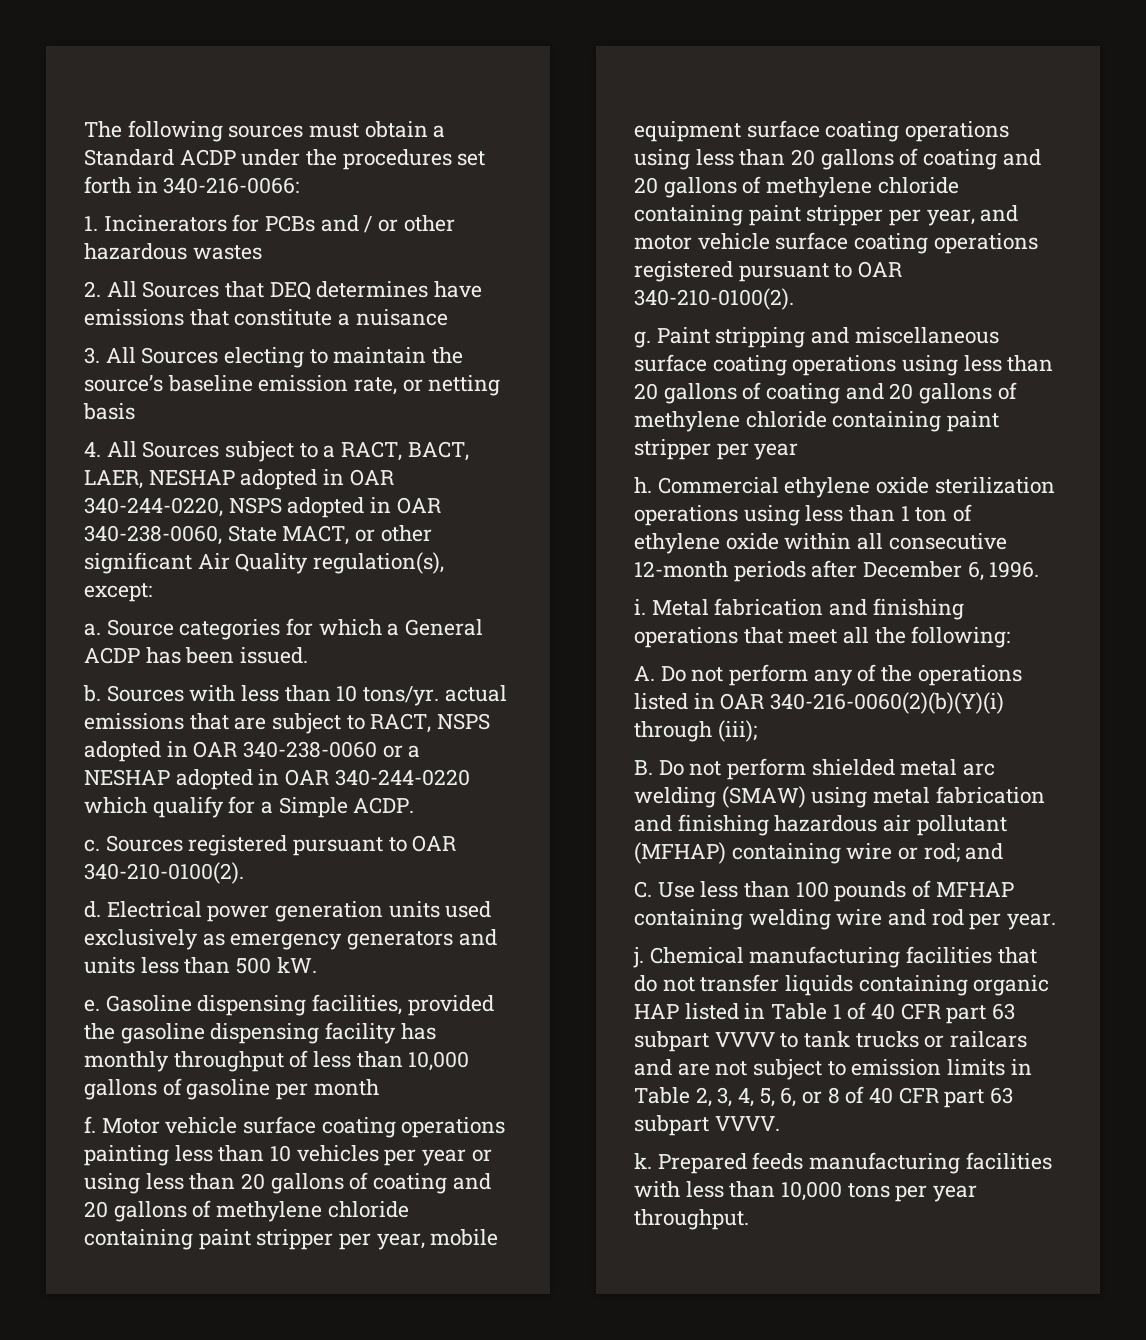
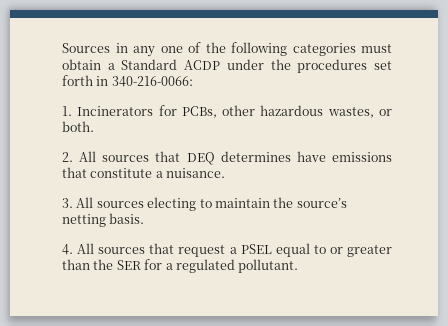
[84,120,304,142] The following sources -> [62,42,356,57] Sources in any one of the following categories
[265,215,455,233] [84,243,262,260] PCBs and / or other hazardous wastes -> [181,105,392,118] [62,121,94,132] PCBs, other hazardous wastes, or both.
[142,281,220,298] Sources -> [102,155,150,162] sources
[355,309,448,326] nuisance -> [166,168,226,178] nuisance.
[141,347,219,364] Sources -> [96,201,144,208] sources
[167,375,501,396] [83,403,135,420] [84,441,469,462] [84,469,394,490] [84,497,441,518] [84,525,432,545] [84,552,445,574] [84,583,152,602] [84,618,484,640] [84,647,309,664] [83,685,507,706] [84,713,491,734] [84,741,421,762] [84,769,470,790] [84,796,415,818] [84,835,457,856] [84,862,244,884] [84,901,492,922] [84,929,497,950] [84,957,317,974] [84,994,494,1016] [84,1022,436,1044] [84,1050,470,1072] [84,1078,379,1100] [84,1116,506,1138] [84,1145,492,1166] [84,1172,491,1194] [84,1200,409,1222] [84,1229,499,1250] [634,120,1010,142] [634,148,1041,170] [634,176,959,198] [634,205,1019,226] [634,232,1038,254] [634,261,903,282] [634,288,794,310] [634,327,999,348] [634,354,1054,376] [634,382,1017,404] [634,411,1000,432] [634,439,799,460] [634,477,1055,498] [634,504,973,526] [634,533,1007,554] [634,560,1040,582] [634,598,964,620] [634,626,1011,648] [634,664,1022,686] [634,692,1005,714] [634,720,757,742] [634,758,996,780] [634,786,1045,808] [634,814,1007,836] [634,842,1004,864] [634,880,1014,902] [634,909,1057,930] [633,946,1037,968] [634,974,1050,996] [634,1002,1016,1024] [634,1031,1028,1052] [634,1059,1032,1080] [634,1086,1014,1108] [634,1115,780,1136] [634,1152,1052,1174] [634,1181,978,1202] [634,1209,749,1230] baseline emission rate, or netting basis // 4. All Sources subject to a RACT, BACT, LAER, NESHAP adopted in OAR 340-244-0220, NSPS adopted in OAR 340-238-0060, State MACT, or other significant Air Quality regulation(s), except: // a. Source categories for which a General ACDP has been issued. // b. Sources with less than 10 tons/yr. actual emissions that are subject to RACT, NSPS adopted in OAR 340-238-0060 or a NESHAP adopted in OAR 340-244-0220 which qualify for a Simple ACDP. // c. Sources registered pursuant to OAR 340-210-0100(2). // d. Electrical power generation units used exclusively as emergency generators and units less than 500 kW. // e. Gasoline dispensing facilities, provided the gasoline dispensing facility has monthly throughput of less than 10,000 gallons of gasoline per month // f. Motor vehicle surface coating operations painting less than 10 vehicles per year or using less than 20 gallons of coating and 20 gallons of methylene chloride containing paint stripper per year, mobile equipment surface coating operations using less than 20 gallons of coating and 20 gallons of methylene chloride containing paint stripper per year, and motor vehicle surface coating operations registered pursuant to OAR 340-210-0100(2). // g. Paint stripping and miscellaneous surface coating operations using less than 20 gallons of coating and 20 gallons of methylene chloride containing paint stripper per year // h. Commercial ethylene oxide sterilization operations using less than 1 ton of ethylene oxide within all consecutive 12-month periods after December 6, 1996. // i. Metal fabrication and finishing operations that meet all the following: // A. Do not perform any of the operations listed in OAR 340-216-0060(2)(b)(Y)(i) through (iii); // B. Do not perform shielded metal arc welding (SMAW) using metal fabrication and finishing hazardous air pollutant (MFHAP) containing wire or rod; and // C. Use less than 100 pounds of MFHAP containing welding wire and rod per year. // j. Chemical manufacturing facilities that do not transfer liquids containing organic HAP listed in Table 1 of 40 CFR part 63 subpart VVVV to tank trucks or railcars and are not subject to emission limits in Table 2, 3, 4, 5, 6, or 8 of 40 CFR part 63 subpart VVVV. // k. Prepared feeds manufacturing facilities with less than 10,000 tons per year throughput. -> [62,213,145,227] [62,243,392,257] [62,259,299,273] netting basis. // 4. All sources that request a PSEL equal to or greater than the SER for a regulated pollutant.

